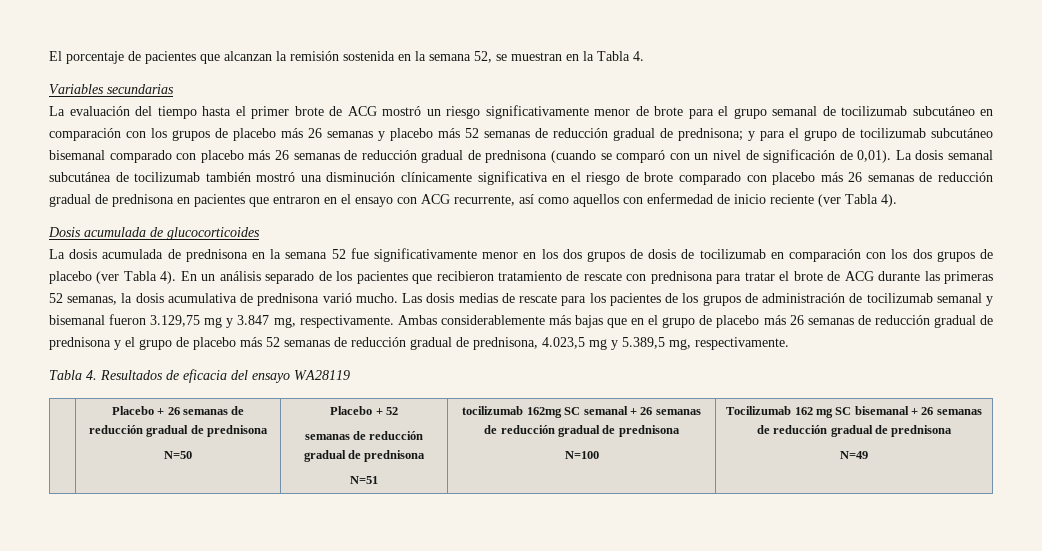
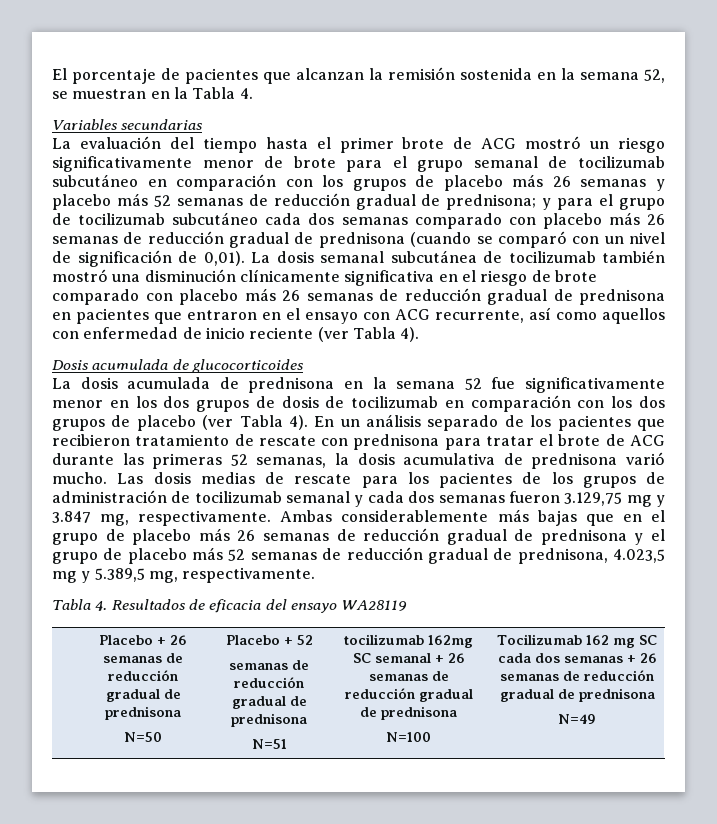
[49,150,105,160] bisemanal -> [265,213,408,225] cada dos semanas
[49,315,105,325] bisemanal -> [367,491,505,503] cada dos semanas
[854,406,909,415] bisemanal -> [497,653,623,663] cada dos semanas

